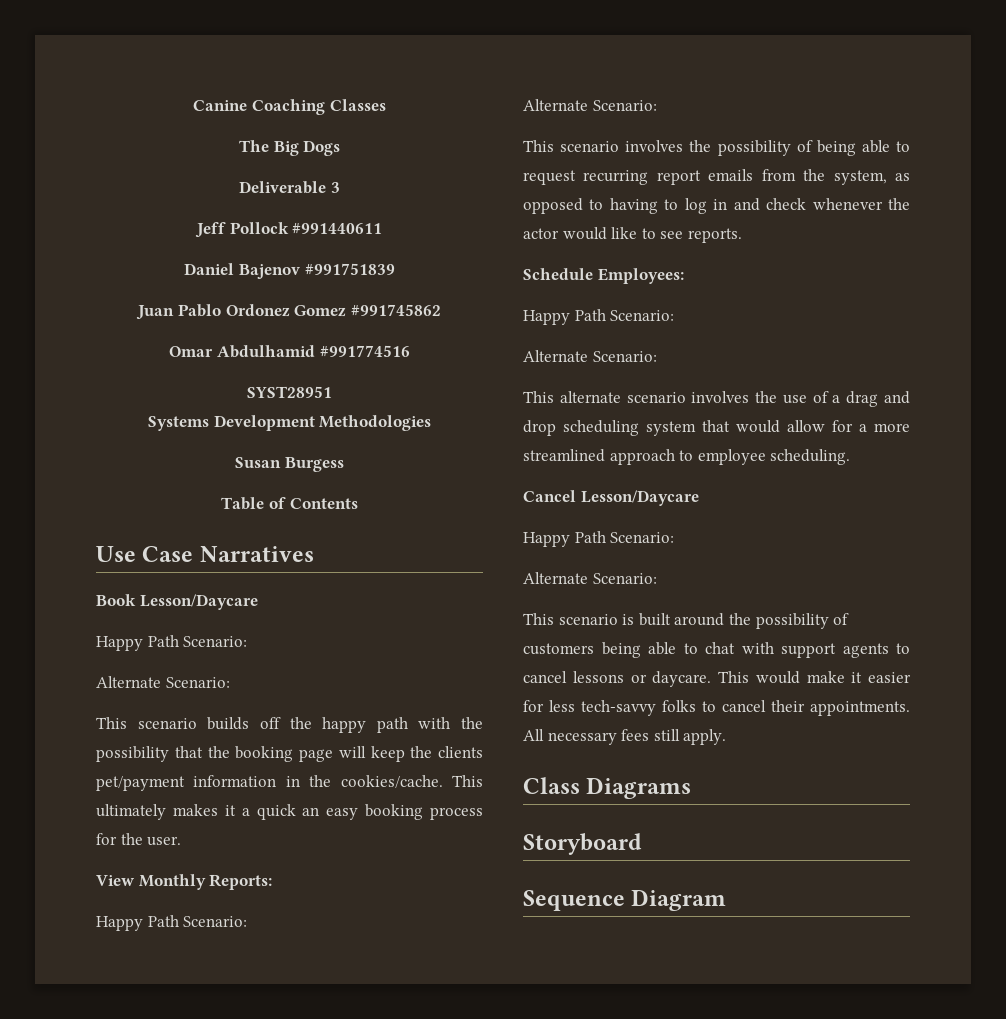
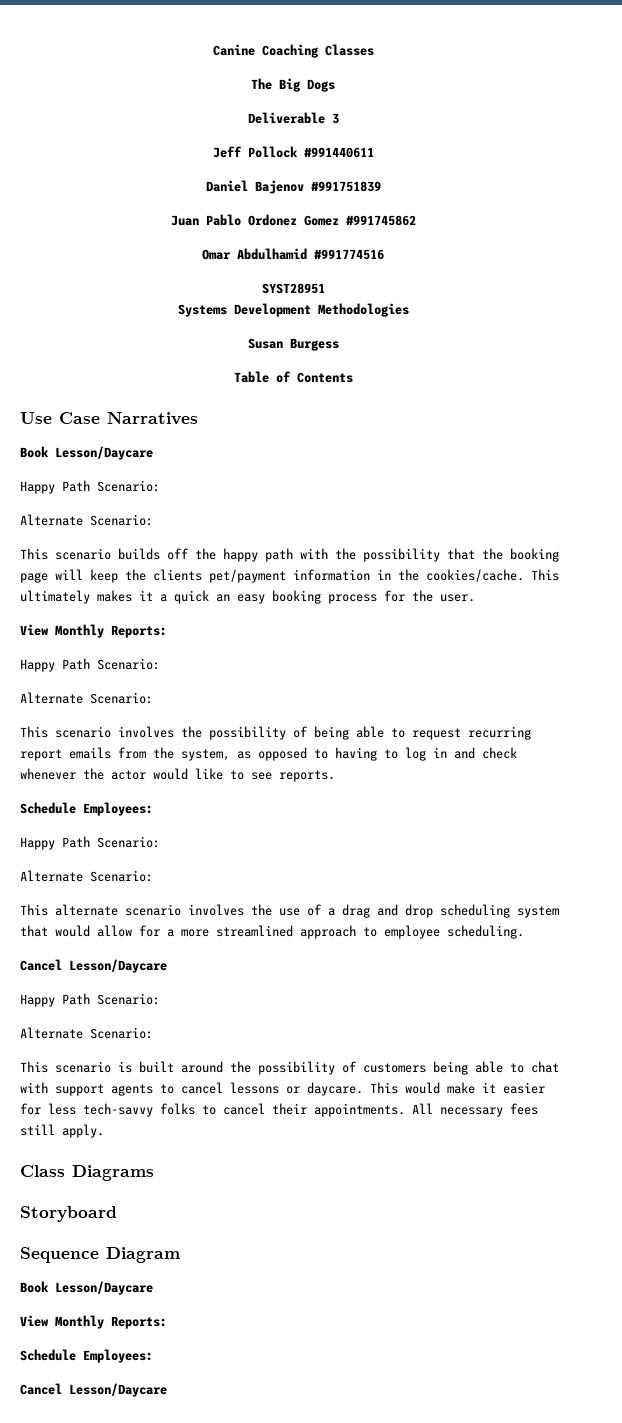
(727, 900) none -> [20,1281,153,1295] [20,1315,167,1329] [20,1349,153,1363] [20,1383,167,1397] // Book Lesson/Daycare // View Monthly Reports: // Schedule Employees: // Cancel Lesson/Daycare

